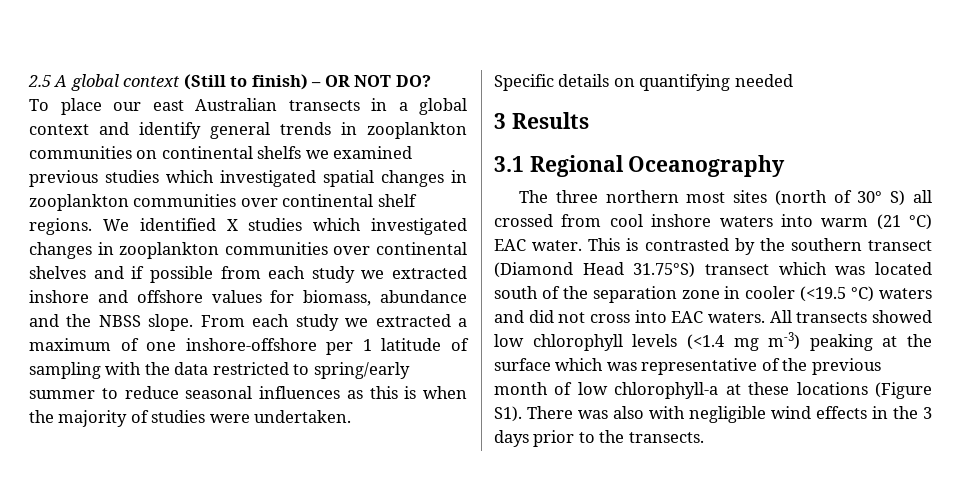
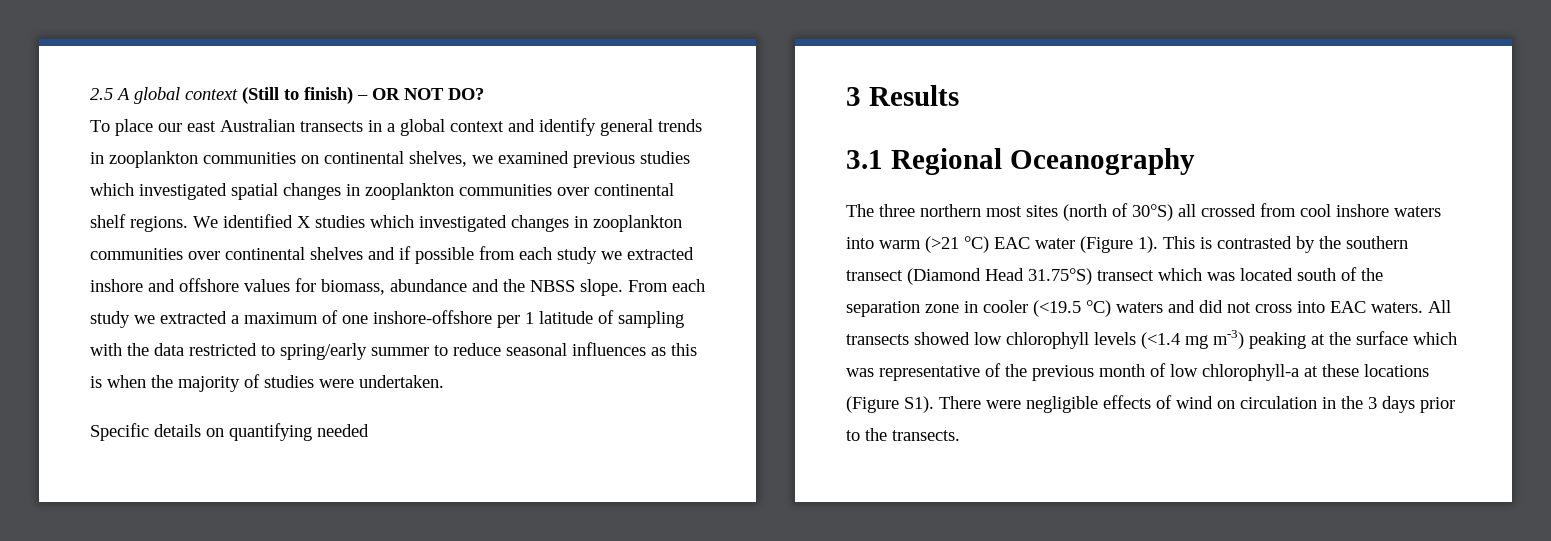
[257,146,302,159] shelfs -> [409,151,467,167] shelves,
[857,190,906,206] 30° S) -> [1132,204,1173,221] 30°S)
[876,214,901,230] (21 -> [925,236,959,253] (>21
[532,240,583,251] water. -> [1035,236,1158,253] water (Figure 1).
[578,406,867,423] was also with negligible wind effects -> [986,395,1317,413] were negligible effects of wind on circulation

